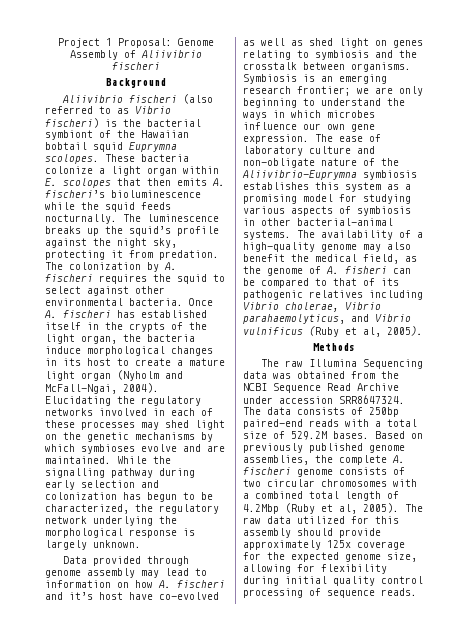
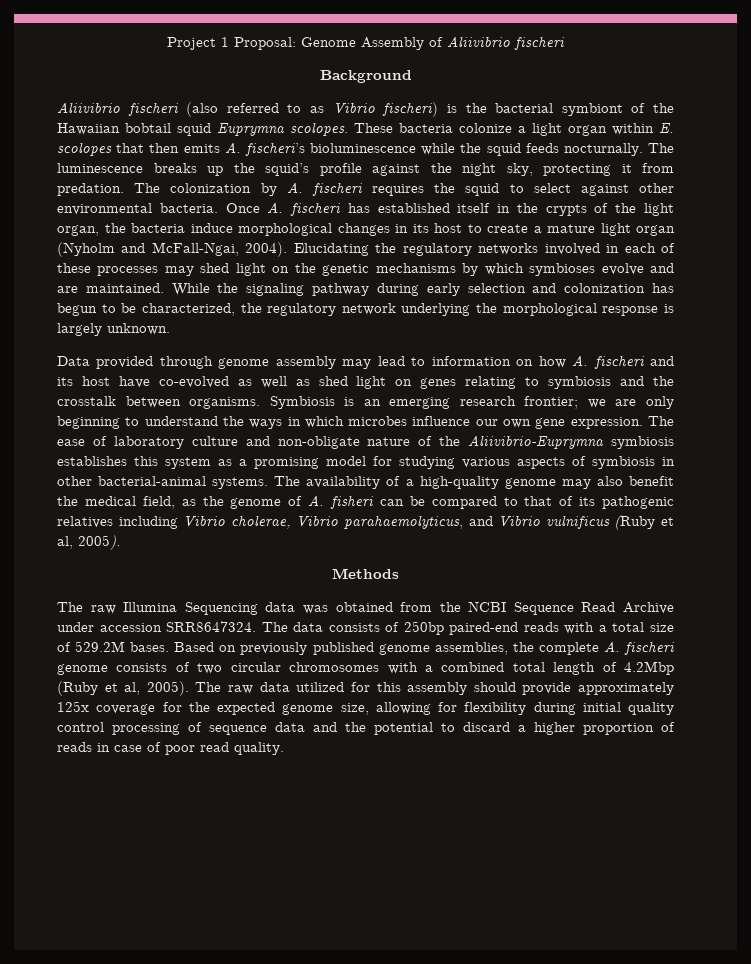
[45,468,105,478] signalling -> [246,283,305,296] signaling
[69,592,93,600] it’s -> [57,377,73,386] its
[381,588,417,596] reads. -> [275,722,675,735] [57,742,284,755] data and the potential to discard a higher proportion of reads in case of poor read quality.

